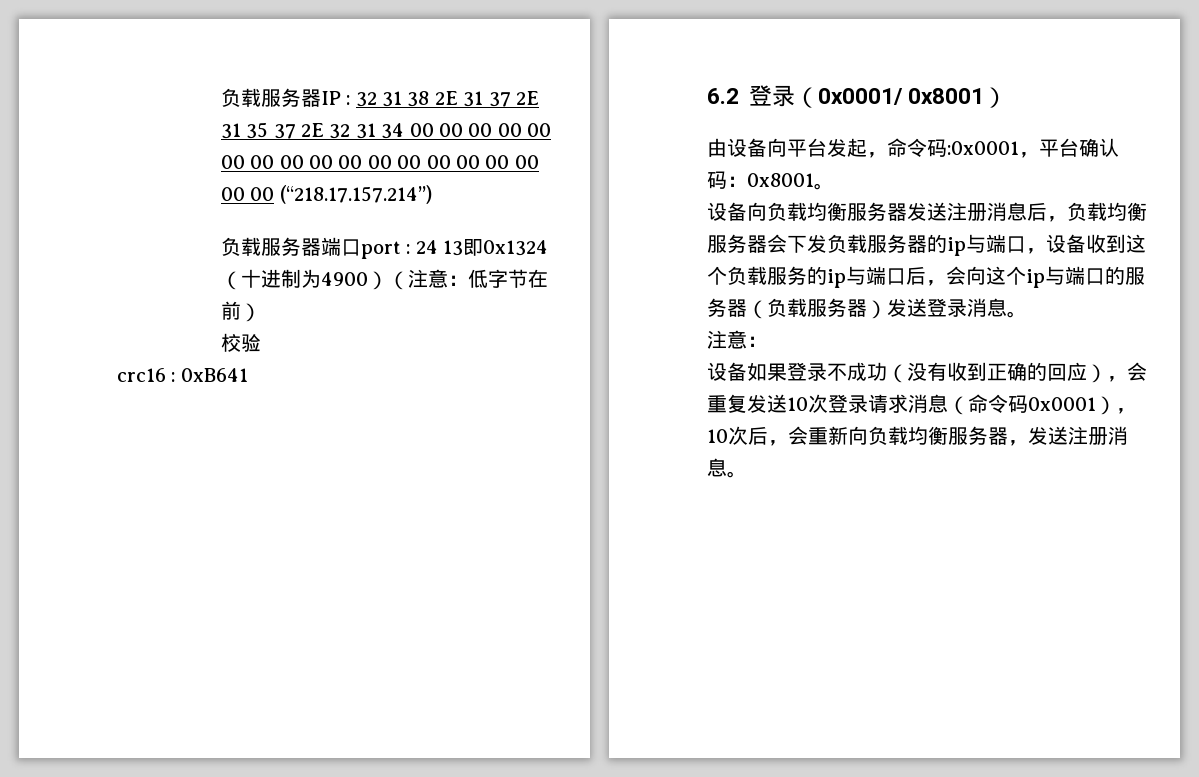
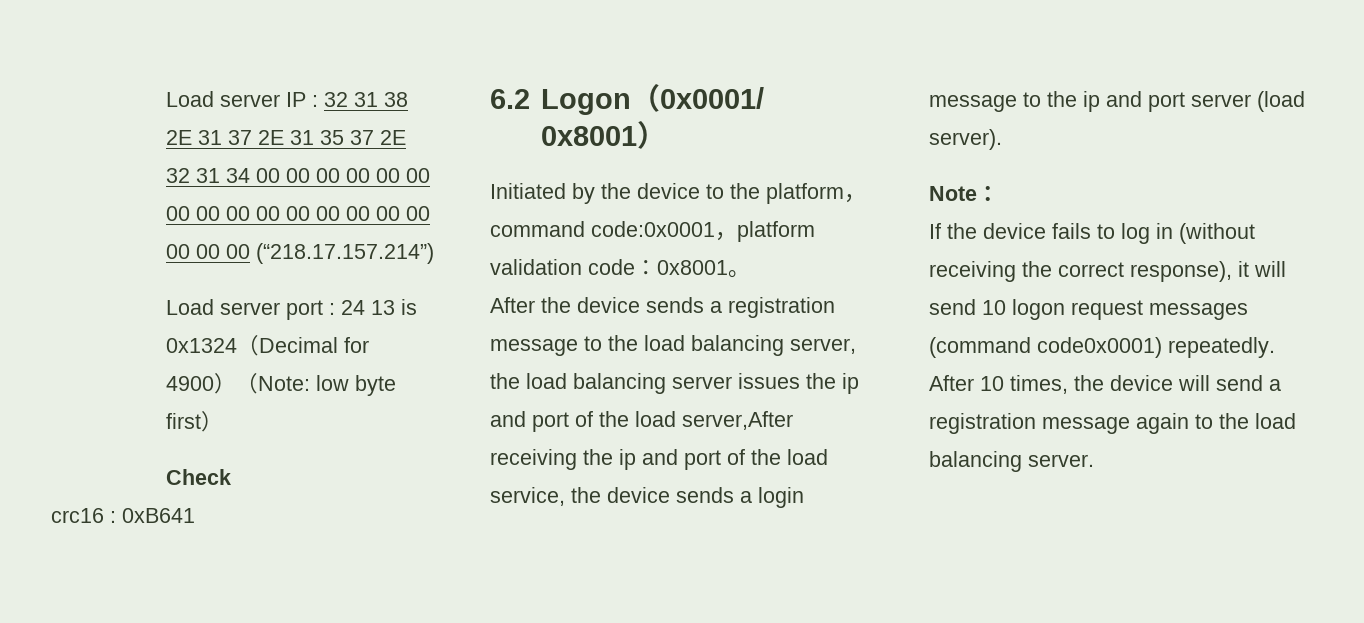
[220,88,321,107] 负载服务器 -> [166,91,281,107] Load server
[220,237,361,256] 负载服务器端口 -> [166,299,281,315] Load server
[462,239,548,256] [220,269,548,290] [220,301,261,322] [220,333,261,352] 即0x1324（十进制为4900）（注意：低字节在前） // 校验 -> [401,299,418,315] [166,335,370,356] [166,373,397,396] [166,411,224,432] [166,469,232,485] is 0x1324（Decimal for 4900）（Note: low byte first） // Check
[749,85,795,107] 登录 -> [540,89,631,115] Logon
[707,138,1119,158] [707,171,834,190] [707,202,1147,222] [707,234,1146,256] [707,266,1145,288] [707,298,1027,319] [707,330,767,349] [707,362,1147,383] [707,394,1136,415] [707,426,1128,446] [707,458,747,478] 由设备向平台发起，命令码:0x0001，平台确认码：0x8001。 // 设备向负载均衡服务器发送注册消息后，负载均衡服务器会下发负载服务器的ip与端口，设备收到这个负载服务的ip与端口后，会向这个ip与端口的服务器（负载服务器）发送登录消息。 // 注意： // 设备如果登录不成功（没有收到正确的回应），会重复发送10次登录请求消息（命令码0x0001），10次后，会重新向负载均衡服务器，发送注册消息。 -> [490,183,866,204] [490,221,815,242] [490,259,750,278] [490,297,835,318] [490,335,856,356] [490,373,859,394] [490,411,793,432] [490,449,828,470] [490,487,804,508] [929,91,1305,112] [929,129,1002,150] [929,185,999,201] [929,223,1255,244] [929,261,1286,282] [929,299,1248,320] [929,337,1275,358] [929,375,1281,394] [929,413,1296,434] [929,451,1094,472] Initiated by the device to the platform，command code:0x0001，platform validation code：0x8001。 // After the device sends a registration message to the load balancing server, the load balancing server issues the ip and port of the load server,After receiving the ip and port of the load service, the device sends a login message to the ip and port server (load server). // Note： // If the device fails to log in (without receiving the correct response), it will send 10 logon request messages (command code0x0001) repeatedly. After 10 times, the device will send a registration message again to the load balancing server.

